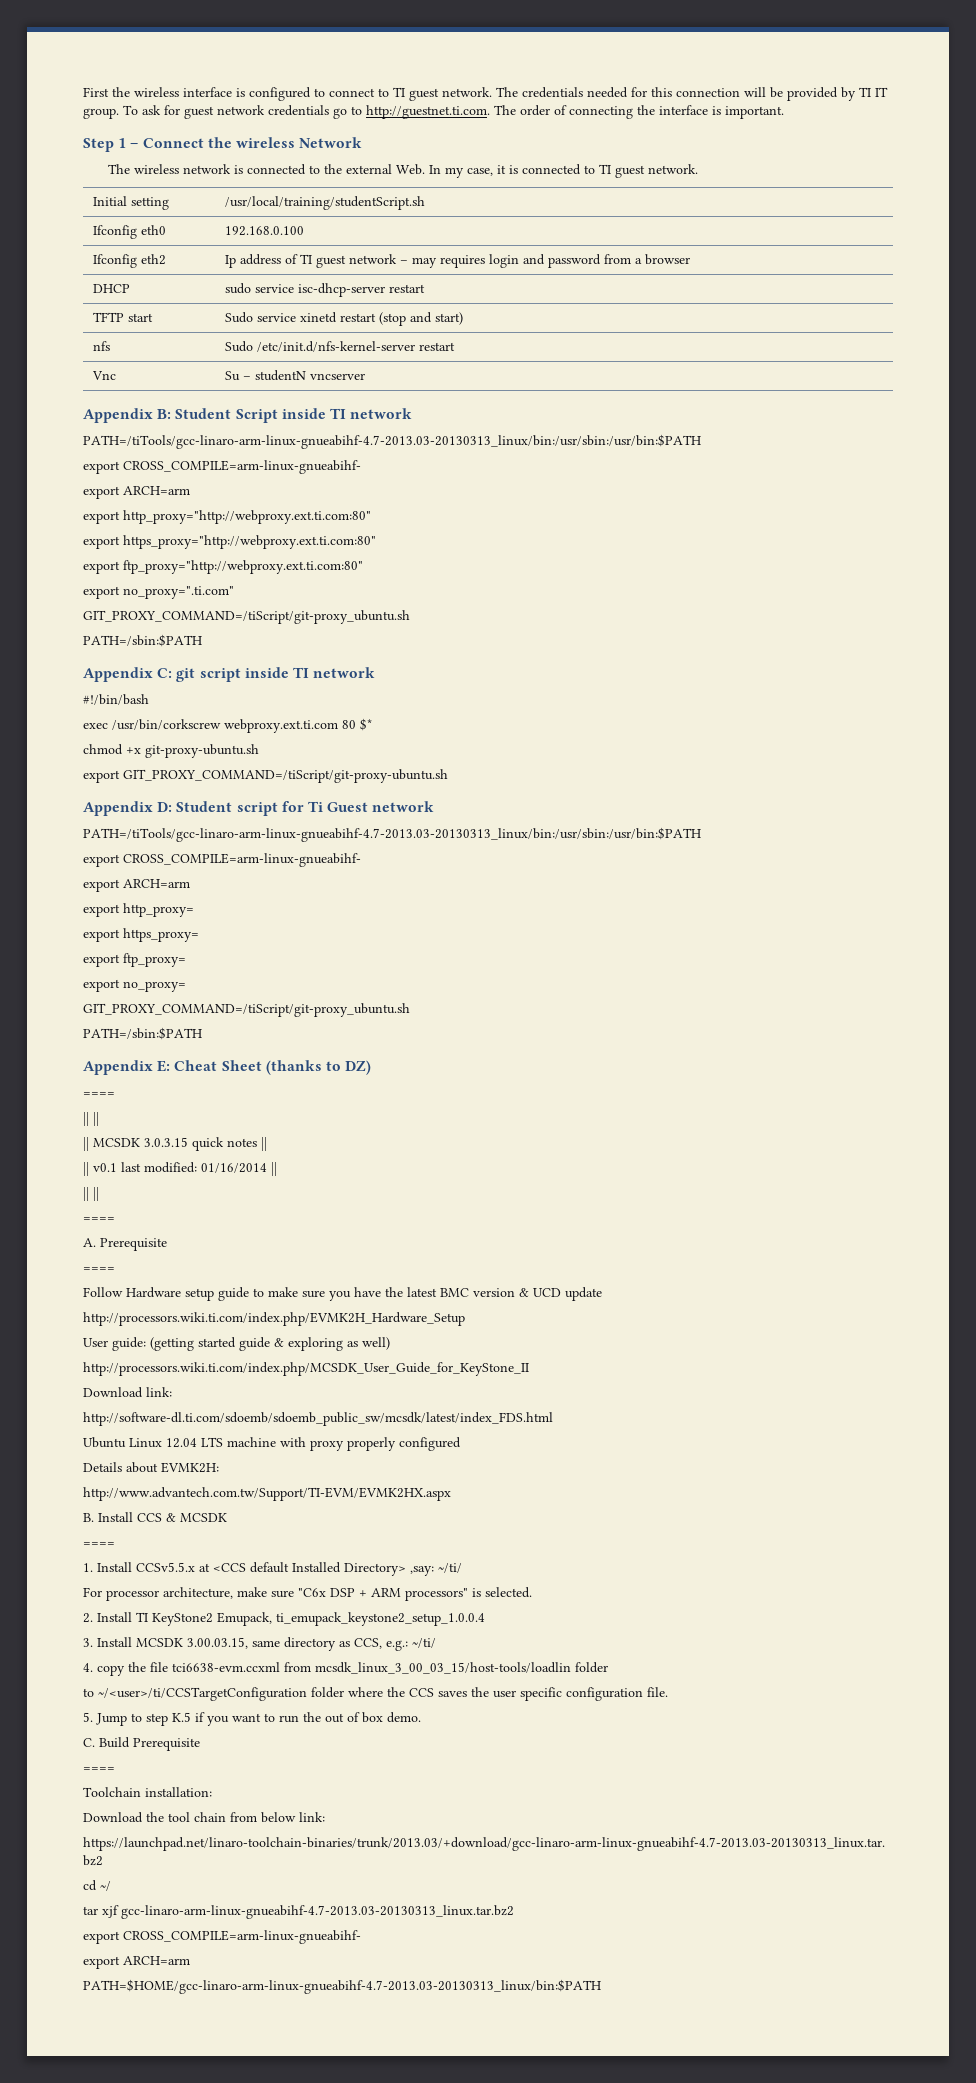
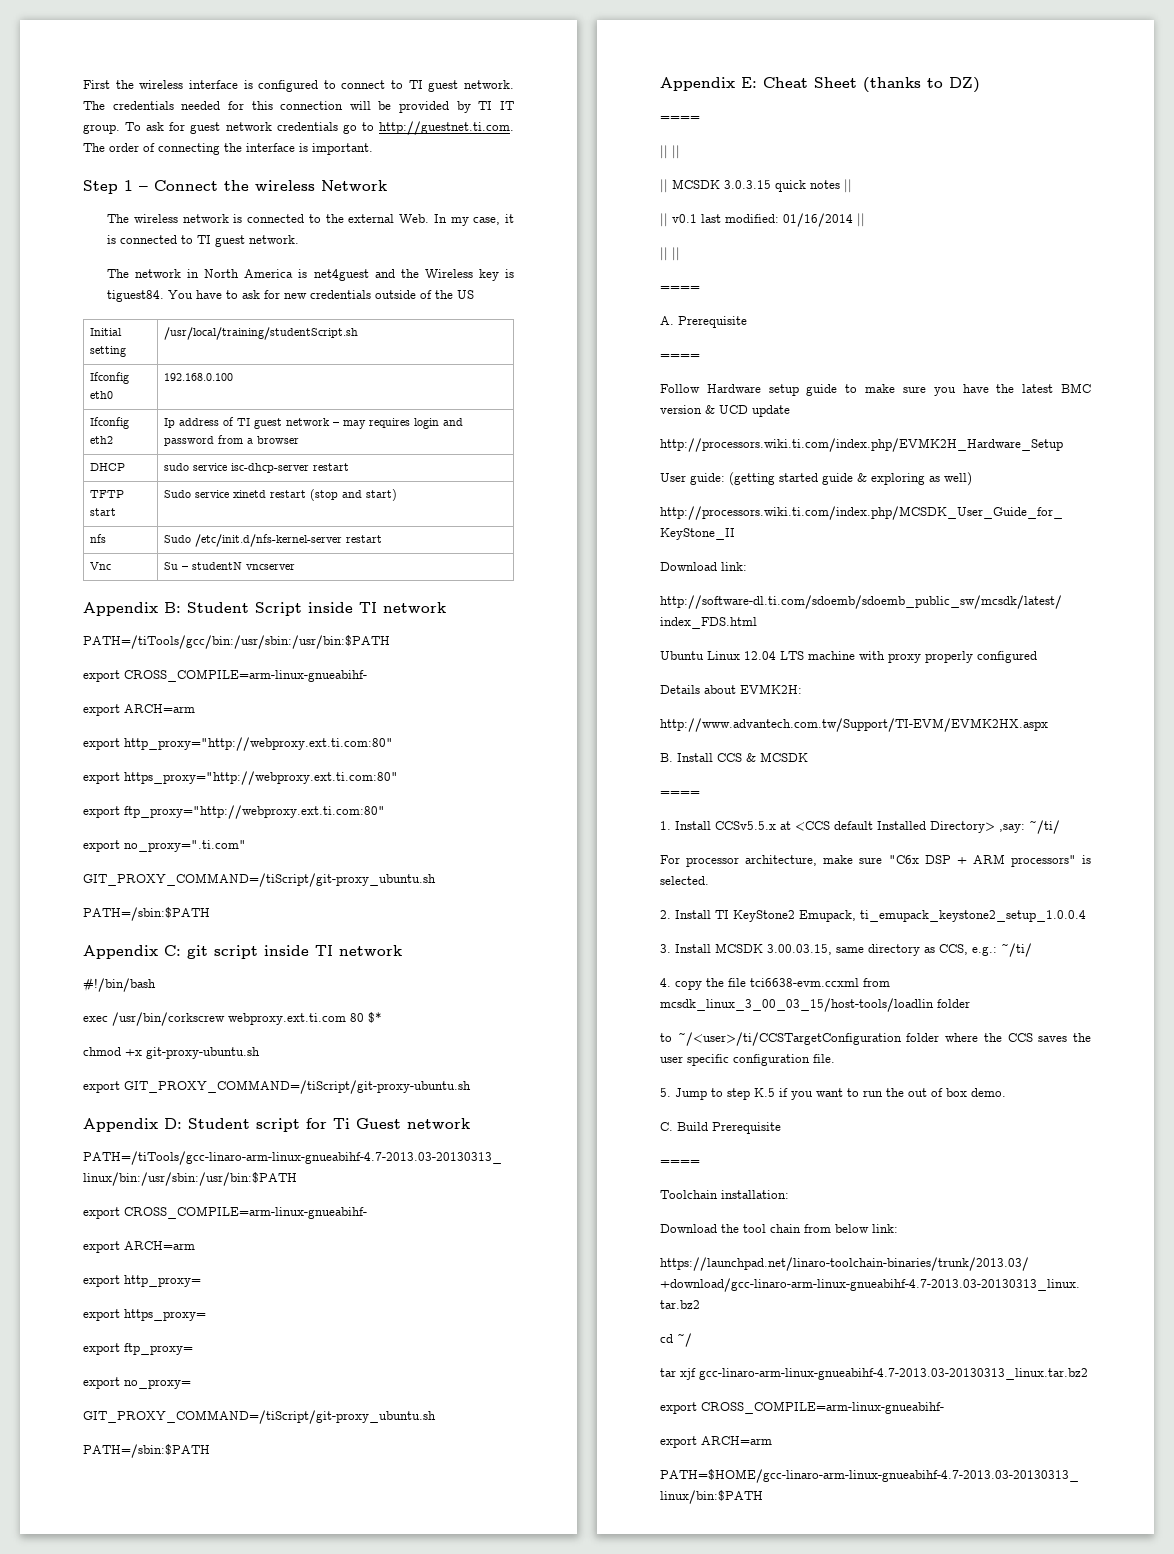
(699, 169) none -> [107,269,514,281] [107,290,475,302] // The network in North America is net4guest and the Wireless key is tiguest84. You have to ask for new credentials outside of the US
[83,434,701,449] PATH=/tiTools/gcc-linaro-arm-linux-gnueabihf-4.7-2013.03-20130313_linux/bin:/usr/sbin:/usr/bin:$PATH -> [83,635,390,649] PATH=/tiTools/gcc/bin:/usr/sbin:/usr/bin:$PATH

